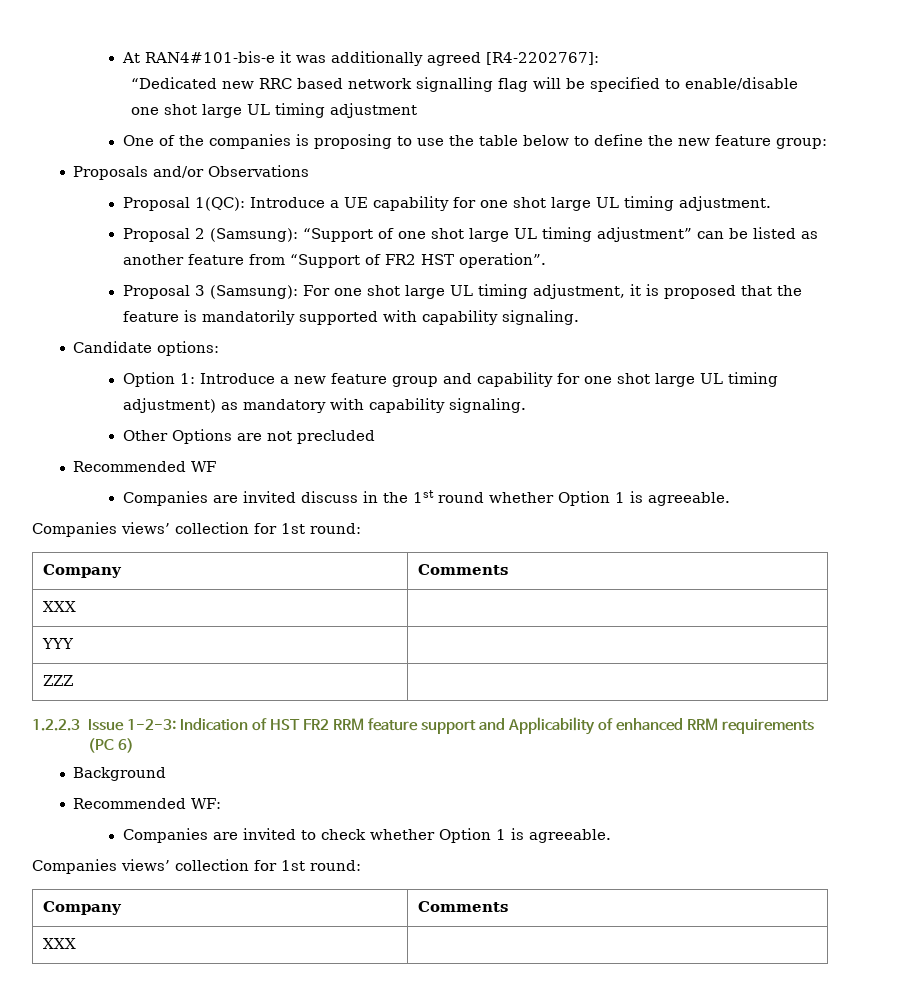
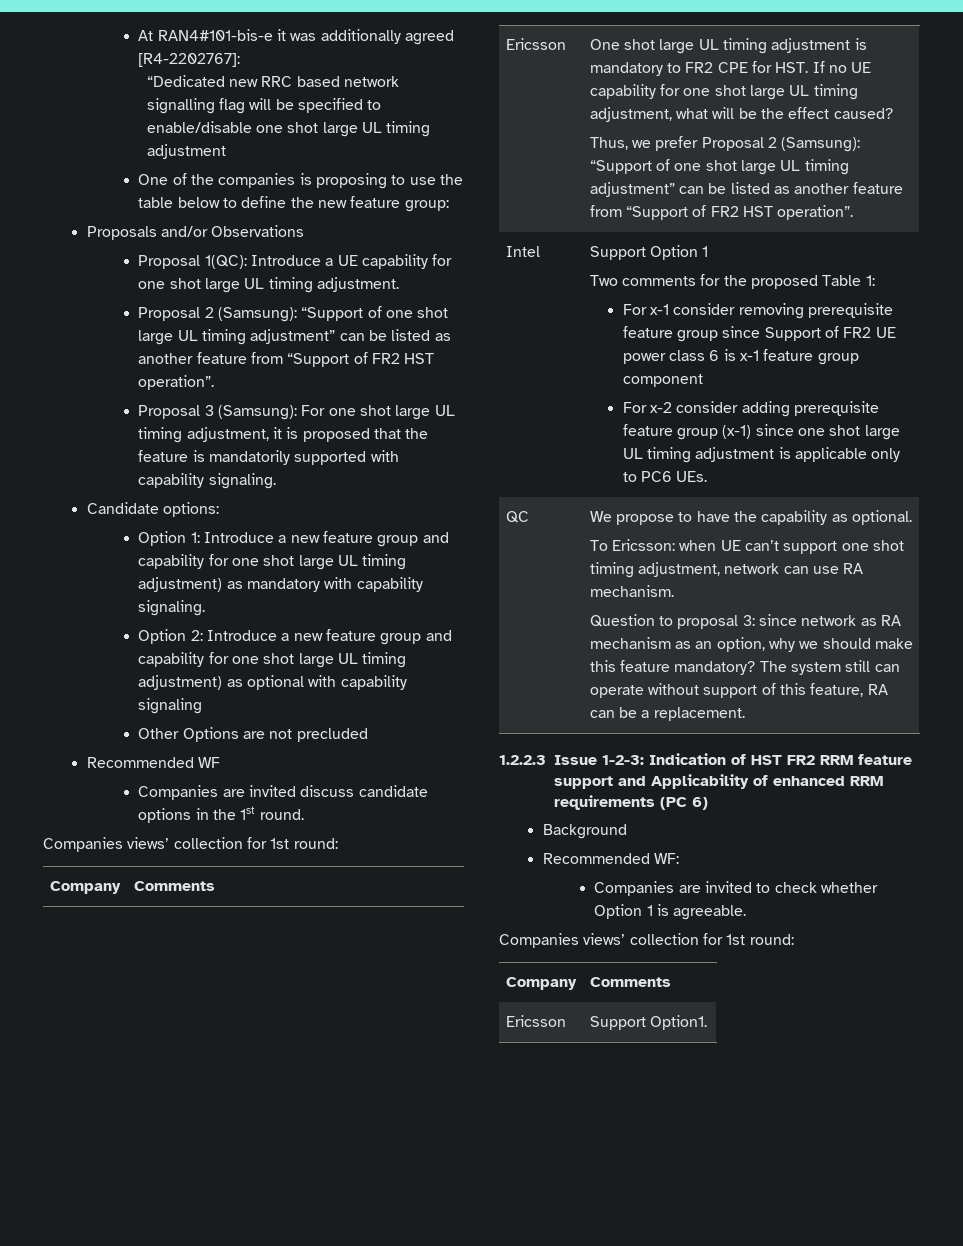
(526, 405) none -> [138,629,452,645] [138,652,407,668] [138,675,407,690] [138,698,203,714] // Option 2: Introduce a new feature group and capability for one shot large UL timing adjustment) as optional with capability signaling
(358, 497) none -> [358,785,428,797] [138,808,192,823] candidate options
[437,491,730,506] [32,522,361,537] [42,564,122,578] [417,564,508,575] [42,601,76,612] [41,638,74,649] [42,675,73,686] round whether Option 1 is agreeable. // Companies views’ collection for 1st round: // Company | Comments // XXX | // YYY | // ZZZ | -> [259,809,304,820] [43,837,338,852] [49,881,121,894] [133,881,215,891] [505,38,566,50] [589,38,867,54] [589,61,872,76] [589,84,858,100] [589,107,893,122] [589,136,861,152] [589,159,849,175] [589,182,903,197] [589,205,854,220] [505,246,540,257] [589,245,709,260] [589,274,875,289] [622,303,894,319] [622,326,896,342] [622,349,859,365] [622,374,703,387] [622,401,880,417] [622,424,900,440] [622,447,901,463] [622,471,708,482] [505,511,529,523] [589,510,912,525] [589,539,904,554] [589,562,864,578] [589,585,674,597] [589,614,901,629] [589,637,913,652] [589,660,900,675] [589,683,888,698] [589,707,745,721] round. // Companies views’ collection for 1st round: // Company | Comments // Ericsson | One shot large UL timing adjustment is mandatory to FR2 CPE for HST. If no UE capability for one shot large UL timing adjustment, what will be the effect caused? // Thus, we prefer Proposal 2 (Samsung): “Support of one shot large UL timing adjustment” can be listed as another feature from “Support of FR2 HST operation”. // Intel | Support Option 1 // Two comments for the proposed Table 1: // For x-1 consider removing prerequisite feature group since Support of FR2 UE power class 6 is x-1 feature group component // For x-2 consider adding prerequisite feature group (x-1) since one shot large UL timing adjustment is applicable only to PC6 UEs. // QC | We propose to have the capability as optional. // To Ericsson: when UE can’t support one shot timing adjustment, network can use RA mechanism. // Question to proposal 3: since network as RA mechanism as an option, why we should make this feature mandatory? The system still can operate without support of this feature, RA can be a replacement.
[42,938,76,949] XXX | -> [505,1015,566,1027] [589,1015,707,1030] Ericsson | Support Option1.

